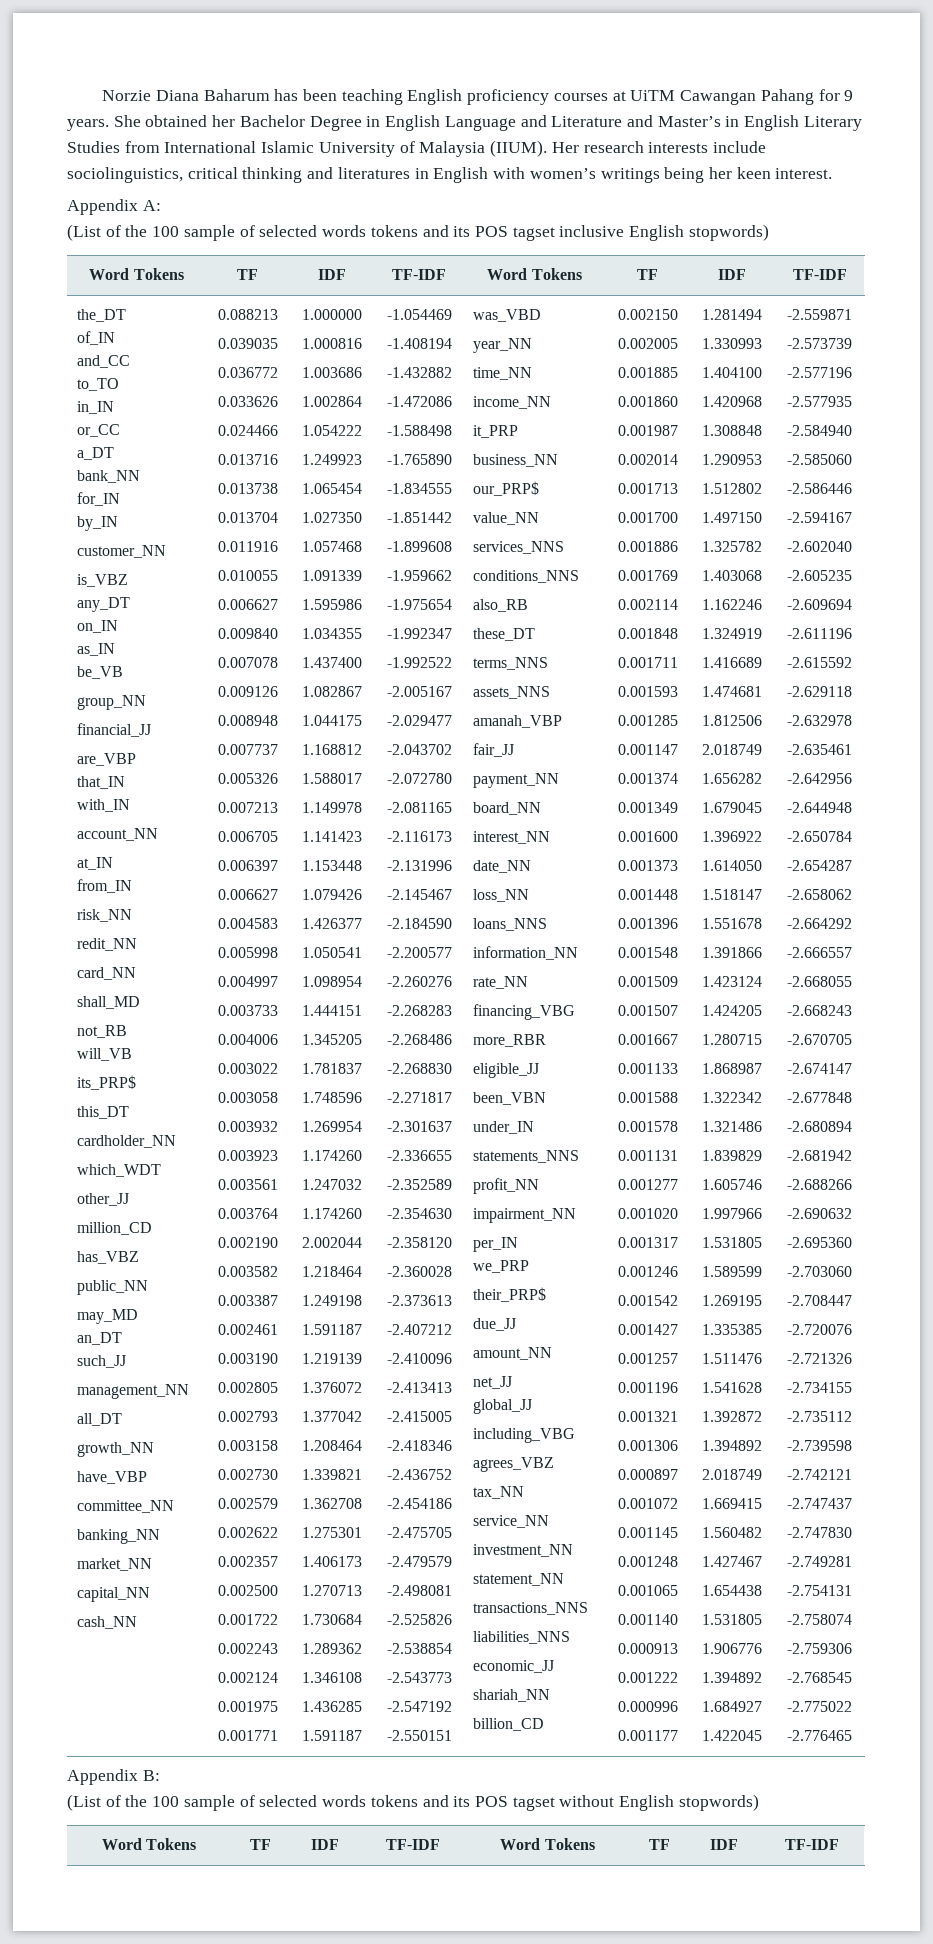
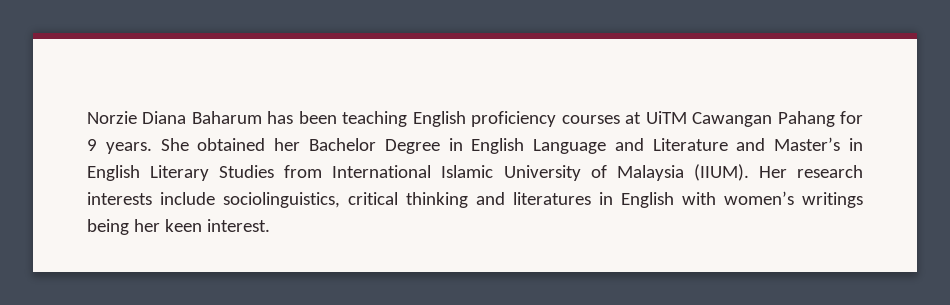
[67,199,161,215] [67,224,769,241] [89,268,184,280] [237,269,258,280] [318,269,346,280] [392,269,446,280] [487,268,582,280] [637,269,658,280] [718,269,746,280] [792,269,847,280] [77,309,127,322] [77,331,116,345] [77,355,131,368] [77,378,120,391] [77,401,115,414] [77,424,121,437] [77,447,115,460] [77,470,141,483] [77,492,121,506] [77,516,119,531] [77,545,167,558] [77,574,129,587] [77,597,131,612] [77,620,119,633] [77,643,116,656] [77,666,124,679] [77,695,147,710] [77,723,152,737] [77,753,137,766] [77,776,126,789] [77,799,131,812] [77,828,159,841] [77,857,114,870] [77,879,133,893] [77,909,133,922] [77,938,138,951] [77,967,137,980] [77,996,141,1009] [77,1025,128,1038] [77,1048,133,1061] [77,1075,137,1090] [77,1106,130,1119] [77,1135,177,1148] [77,1164,162,1177] [77,1193,130,1206] [77,1222,153,1235] [77,1251,140,1264] [77,1280,149,1295] [77,1309,139,1324] [77,1332,123,1345] [77,1355,127,1368] [77,1384,190,1399] [77,1413,123,1426] [77,1442,155,1457] [77,1471,148,1484] [77,1500,175,1513] [77,1529,161,1544] [77,1558,153,1571] [77,1587,151,1602] [77,1616,138,1629] [217,309,278,320] [217,338,278,349] [217,367,278,378] [217,396,278,407] [217,425,278,436] [217,454,278,465] [217,483,278,494] [217,512,278,523] [217,541,278,552] [217,570,278,581] [217,599,278,610] [217,628,278,639] [217,657,278,668] [217,686,278,697] [217,715,278,726] [217,744,278,755] [217,773,278,784] [217,802,278,813] [217,831,278,842] [217,860,278,871] [217,889,278,900] [217,918,278,929] [217,947,278,958] [217,976,278,987] [217,1005,278,1016] [217,1034,278,1045] [217,1063,278,1074] [217,1092,278,1103] [217,1121,278,1132] [217,1150,278,1161] [217,1179,278,1190] [217,1208,278,1219] [217,1237,278,1248] [217,1266,278,1277] [217,1295,278,1306] [217,1324,278,1335] [217,1353,278,1364] [217,1382,278,1393] [217,1411,278,1422] [217,1440,278,1451] [217,1469,278,1480] [217,1498,278,1509] [217,1527,278,1538] [217,1556,278,1567] [217,1585,278,1596] [217,1614,278,1625] [217,1643,278,1654] [217,1672,278,1683] [217,1701,278,1712] [217,1730,278,1741] [302,309,362,320] [302,338,362,349] [302,367,362,378] [302,396,362,407] [302,425,362,436] [302,454,362,465] [302,483,362,494] [302,512,362,523] [302,541,362,552] [302,570,362,581] [302,599,362,610] [302,628,362,639] [302,657,362,668] [302,686,362,697] [302,715,362,726] [302,744,362,755] [302,773,362,784] [302,802,362,813] [302,831,362,842] [302,860,362,871] [302,889,362,900] [302,918,362,929] [302,947,362,958] [302,976,362,987] [302,1005,362,1016] [302,1034,362,1045] [302,1063,362,1074] [302,1092,362,1103] [302,1121,362,1132] [302,1150,362,1161] [302,1179,362,1190] [302,1208,362,1219] [302,1237,362,1248] [302,1266,362,1277] [302,1295,362,1306] [302,1324,362,1335] [302,1353,362,1364] [302,1382,362,1393] [302,1411,362,1422] [302,1440,362,1451] [302,1469,362,1480] [302,1498,362,1509] [302,1527,362,1538] [302,1556,362,1567] [302,1585,362,1596] [302,1614,362,1625] [302,1643,362,1654] [302,1672,362,1683] [302,1701,362,1712] [302,1730,362,1741] [386,309,452,320] [386,338,452,349] [386,367,452,378] [386,396,452,407] [386,425,452,436] [386,454,452,465] [386,483,452,494] [386,512,452,523] [386,541,452,552] [386,570,452,581] [386,599,452,610] [386,628,452,639] [386,657,452,668] [386,686,452,697] [386,715,452,726] [386,744,452,755] [386,773,452,784] [386,802,452,813] [386,831,452,842] [386,860,452,871] [386,889,452,900] [386,918,452,929] [386,947,452,958] [386,976,452,987] [386,1005,452,1016] [386,1034,452,1045] [386,1063,452,1074] [386,1092,452,1103] [386,1121,452,1132] [386,1150,452,1161] [386,1179,452,1190] [386,1208,452,1219] [386,1237,452,1248] [386,1266,452,1277] [386,1295,452,1306] [386,1324,452,1335] [386,1353,452,1364] [386,1382,452,1393] [386,1411,452,1422] [386,1440,452,1451] [386,1469,452,1480] [386,1498,452,1509] [386,1527,452,1538] [386,1556,452,1567] [386,1585,452,1596] [386,1614,452,1625] [386,1643,452,1654] [386,1672,452,1683] [386,1701,452,1712] [386,1730,452,1741] [473,309,542,322] [473,338,533,353] [473,367,533,380] [473,396,552,409] [473,425,519,438] [473,454,559,467] [473,481,540,496] [473,512,540,525] [473,541,565,554] [473,570,580,583] [473,599,529,612] [473,628,536,641] [473,657,549,670] [473,686,551,699] [473,715,563,728] [473,743,515,757] [473,773,560,788] [473,802,542,815] [473,831,551,844] [473,860,532,873] [473,889,530,902] [473,918,548,931] [473,946,579,960] [473,976,529,989] [473,1004,576,1020] [473,1034,547,1047] [473,1063,540,1078] [473,1092,547,1105] [473,1121,535,1134] [473,1150,580,1163] [473,1178,540,1194] [473,1208,577,1223] [473,1237,519,1252] [473,1260,530,1273] [473,1287,547,1302] [473,1318,517,1331] [473,1347,553,1360] [473,1376,513,1389] [473,1399,533,1414] [473,1428,576,1443] [473,1457,555,1472] [473,1486,525,1499] [473,1515,550,1528] [473,1544,574,1557] [473,1573,565,1586] [473,1602,589,1615] [473,1631,571,1644] [473,1660,555,1673] [473,1689,551,1702] [473,1718,545,1731] [617,309,678,320] [617,338,678,349] [617,367,678,378] [617,396,678,407] [617,425,678,436] [617,454,678,465] [617,483,678,494] [617,512,678,523] [617,541,678,552] [617,570,678,581] [617,599,678,610] [617,628,678,639] [617,657,678,668] [617,686,678,697] [617,715,678,726] [617,744,678,755] [617,773,678,784] [617,802,678,813] [617,831,678,842] [617,860,678,871] [617,889,678,900] [617,918,678,929] [617,947,678,958] [617,976,678,987] [617,1005,678,1016] [617,1034,678,1045] [617,1063,678,1074] [617,1092,678,1103] [617,1121,678,1132] [617,1150,678,1161] [617,1179,678,1190] [617,1208,678,1219] [617,1237,678,1248] [617,1266,678,1277] [617,1295,678,1306] [617,1324,678,1335] [617,1353,678,1364] [617,1382,678,1393] [617,1411,678,1422] [617,1440,678,1451] [617,1469,678,1480] [617,1498,678,1509] [617,1527,678,1538] [617,1556,678,1567] [617,1585,678,1596] [617,1614,678,1625] [617,1643,678,1654] [617,1672,678,1683] [617,1701,678,1712] [617,1730,678,1741] [702,309,762,320] [702,338,762,349] [702,367,762,378] [702,396,762,407] [702,425,762,436] [702,454,762,465] [702,483,762,494] [702,512,762,523] [702,541,762,552] [702,570,762,581] [702,599,762,610] [702,628,762,639] [702,657,762,668] [702,686,762,697] [702,715,762,726] [702,744,762,755] [702,773,762,784] [702,802,762,813] [702,831,762,842] [702,860,762,871] [702,889,762,900] [702,918,762,929] [702,947,762,958] [702,976,762,987] [702,1005,762,1016] [702,1034,762,1045] [702,1063,762,1074] [702,1092,762,1103] [702,1121,762,1132] [702,1150,762,1161] [702,1179,762,1190] [702,1208,762,1219] [702,1237,762,1248] [702,1266,762,1277] [702,1295,762,1306] [702,1324,762,1335] [702,1353,762,1364] [702,1382,762,1393] [702,1411,762,1422] [702,1440,762,1451] [702,1469,762,1480] [702,1498,762,1509] [702,1527,762,1538] [702,1556,762,1567] [702,1585,762,1596] [702,1614,762,1625] [702,1643,762,1654] [702,1672,762,1683] [702,1701,762,1712] [702,1730,762,1741] [787,309,852,320] [787,338,852,349] [787,367,852,378] [787,396,852,407] [787,425,852,436] [787,454,852,465] [787,483,852,494] [787,512,852,523] [787,541,852,552] [787,570,852,581] [787,599,852,610] [787,628,852,639] [787,657,852,668] [787,686,852,697] [787,715,852,726] [787,744,852,755] [787,773,852,784] [787,802,852,813] [787,831,852,842] [787,860,852,871] [787,889,852,900] [787,918,852,929] [787,947,852,958] [787,976,852,987] [787,1005,852,1016] [787,1034,852,1045] [787,1063,852,1074] [787,1092,852,1103] [787,1121,852,1132] [787,1150,852,1161] [787,1179,852,1190] [787,1208,852,1219] [787,1237,852,1248] [787,1266,852,1277] [787,1295,852,1306] [787,1324,852,1335] [787,1353,852,1364] [787,1382,852,1393] [787,1411,852,1422] [787,1440,852,1451] [787,1469,852,1480] [787,1498,852,1509] [787,1527,852,1538] [787,1556,852,1567] [787,1585,852,1596] [787,1614,852,1625] [787,1643,852,1654] [787,1672,852,1683] [787,1701,852,1712] [787,1730,852,1741] [67,1769,160,1785] [67,1794,759,1811] [101,1838,197,1850] [250,1839,271,1850] [311,1839,339,1850] [385,1839,440,1850] [500,1838,595,1850] [648,1839,670,1850] [709,1839,738,1850] [784,1839,839,1850] // Appendix A: // (List of the 100 sample of selected words tokens and its POS tagset inclusive English stopwords) // Word Tokens | TF | IDF | TF-IDF | Word Tokens | TF | IDF | TF-IDF // the_DT // of_IN // and_CC // to_TO // in_IN // or_CC // a_DT // bank_NN // for_IN // by_IN // customer_NN // is_VBZ // any_DT // on_IN // as_IN // be_VB // group_NN // financial_JJ // are_VBP // that_IN // with_IN // account_NN // at_IN // from_IN // risk_NN // redit_NN // card_NN // shall_MD // not_RB // will_VB // its_PRP$ // this_DT // cardholder_NN // which_WDT // other_JJ // million_CD // has_VBZ // public_NN // may_MD // an_DT // such_JJ // management_NN // all_DT // growth_NN // have_VBP // committee_NN // banking_NN // market_NN // capital_NN // cash_NN | 0.088213 // 0.039035 // 0.036772 // 0.033626 // 0.024466 // 0.013716 // 0.013738 // 0.013704 // 0.011916 // 0.010055 // 0.006627 // 0.009840 // 0.007078 // 0.009126 // 0.008948 // 0.007737 // 0.005326 // 0.007213 // 0.006705 // 0.006397 // 0.006627 // 0.004583 // 0.005998 // 0.004997 // 0.003733 // 0.004006 // 0.003022 // 0.003058 // 0.003932 // 0.003923 // 0.003561 // 0.003764 // 0.002190 // 0.003582 // 0.003387 // 0.002461 // 0.003190 // 0.002805 // 0.002793 // 0.003158 // 0.002730 // 0.002579 // 0.002622 // 0.002357 // 0.002500 // 0.001722 // 0.002243 // 0.002124 // 0.001975 // 0.001771 | 1.000000 // 1.000816 // 1.003686 // 1.002864 // 1.054222 // 1.249923 // 1.065454 // 1.027350 // 1.057468 // 1.091339 // 1.595986 // 1.034355 // 1.437400 // 1.082867 // 1.044175 // 1.168812 // 1.588017 // 1.149978 // 1.141423 // 1.153448 // 1.079426 // 1.426377 // 1.050541 // 1.098954 // 1.444151 // 1.345205 // 1.781837 // 1.748596 // 1.269954 // 1.174260 // 1.247032 // 1.174260 // 2.002044 // 1.218464 // 1.249198 // 1.591187 // 1.219139 // 1.376072 // 1.377042 // 1.208464 // 1.339821 // 1.362708 // 1.275301 // 1.406173 // 1.270713 // 1.730684 // 1.289362 // 1.346108 // 1.436285 // 1.591187 | -1.054469 // -1.408194 // -1.432882 // -1.472086 // -1.588498 // -1.765890 // -1.834555 // -1.851442 // -1.899608 // -1.959662 // -1.975654 // -1.992347 // -1.992522 // -2.005167 // -2.029477 // -2.043702 // -2.072780 // -2.081165 // -2.116173 // -2.131996 // -2.145467 // -2.184590 // -2.200577 // -2.260276 // -2.268283 // -2.268486 // -2.268830 // -2.271817 // -2.301637 // -2.336655 // -2.352589 // -2.354630 // -2.358120 // -2.360028 // -2.373613 // -2.407212 // -2.410096 // -2.413413 // -2.415005 // -2.418346 // -2.436752 // -2.454186 // -2.475705 // -2.479579 // -2.498081 // -2.525826 // -2.538854 // -2.543773 // -2.547192 // -2.550151 | was_VBD // year_NN // time_NN // income_NN // it_PRP // business_NN // our_PRP$ // value_NN // services_NNS // conditions_NNS // also_RB // these_DT // terms_NNS // assets_NNS // amanah_VBP // fair_JJ // payment_NN // board_NN // interest_NN // date_NN // loss_NN // loans_NNS // information_NN // rate_NN // financing_VBG // more_RBR // eligible_JJ // been_VBN // under_IN // statements_NNS // profit_NN // impairment_NN // per_IN // we_PRP // their_PRP$ // due_JJ // amount_NN // net_JJ // global_JJ // including_VBG // agrees_VBZ // tax_NN // service_NN // investment_NN // statement_NN // transactions_NNS // liabilities_NNS // economic_JJ // shariah_NN // billion_CD | 0.002150 // 0.002005 // 0.001885 // 0.001860 // 0.001987 // 0.002014 // 0.001713 // 0.001700 // 0.001886 // 0.001769 // 0.002114 // 0.001848 // 0.001711 // 0.001593 // 0.001285 // 0.001147 // 0.001374 // 0.001349 // 0.001600 // 0.001373 // 0.001448 // 0.001396 // 0.001548 // 0.001509 // 0.001507 // 0.001667 // 0.001133 // 0.001588 // 0.001578 // 0.001131 // 0.001277 // 0.001020 // 0.001317 // 0.001246 // 0.001542 // 0.001427 // 0.001257 // 0.001196 // 0.001321 // 0.001306 // 0.000897 // 0.001072 // 0.001145 // 0.001248 // 0.001065 // 0.001140 // 0.000913 // 0.001222 // 0.000996 // 0.001177 | 1.281494 // 1.330993 // 1.404100 // 1.420968 // 1.308848 // 1.290953 // 1.512802 // 1.497150 // 1.325782 // 1.403068 // 1.162246 // 1.324919 // 1.416689 // 1.474681 // 1.812506 // 2.018749 // 1.656282 // 1.679045 // 1.396922 // 1.614050 // 1.518147 // 1.551678 // 1.391866 // 1.423124 // 1.424205 // 1.280715 // 1.868987 // 1.322342 // 1.321486 // 1.839829 // 1.605746 // 1.997966 // 1.531805 // 1.589599 // 1.269195 // 1.335385 // 1.511476 // 1.541628 // 1.392872 // 1.394892 // 2.018749 // 1.669415 // 1.560482 // 1.427467 // 1.654438 // 1.531805 // 1.906776 // 1.394892 // 1.684927 // 1.422045 | -2.559871 // -2.573739 // -2.577196 // -2.577935 // -2.584940 // -2.585060 // -2.586446 // -2.594167 // -2.602040 // -2.605235 // -2.609694 // -2.611196 // -2.615592 // -2.629118 // -2.632978 // -2.635461 // -2.642956 // -2.644948 // -2.650784 // -2.654287 // -2.658062 // -2.664292 // -2.666557 // -2.668055 // -2.668243 // -2.670705 // -2.674147 // -2.677848 // -2.680894 // -2.681942 // -2.688266 // -2.690632 // -2.695360 // -2.703060 // -2.708447 // -2.720076 // -2.721326 // -2.734155 // -2.735112 // -2.739598 // -2.742121 // -2.747437 // -2.747830 // -2.749281 // -2.754131 // -2.758074 // -2.759306 // -2.768545 // -2.775022 // -2.776465 // Appendix B: // (List of the 100 sample of selected words tokens and its POS tagset without English stopwords) // Word Tokens | TF | IDF | TF-IDF | Word Tokens | TF | IDF | TF-IDF -> (270, 225) none

